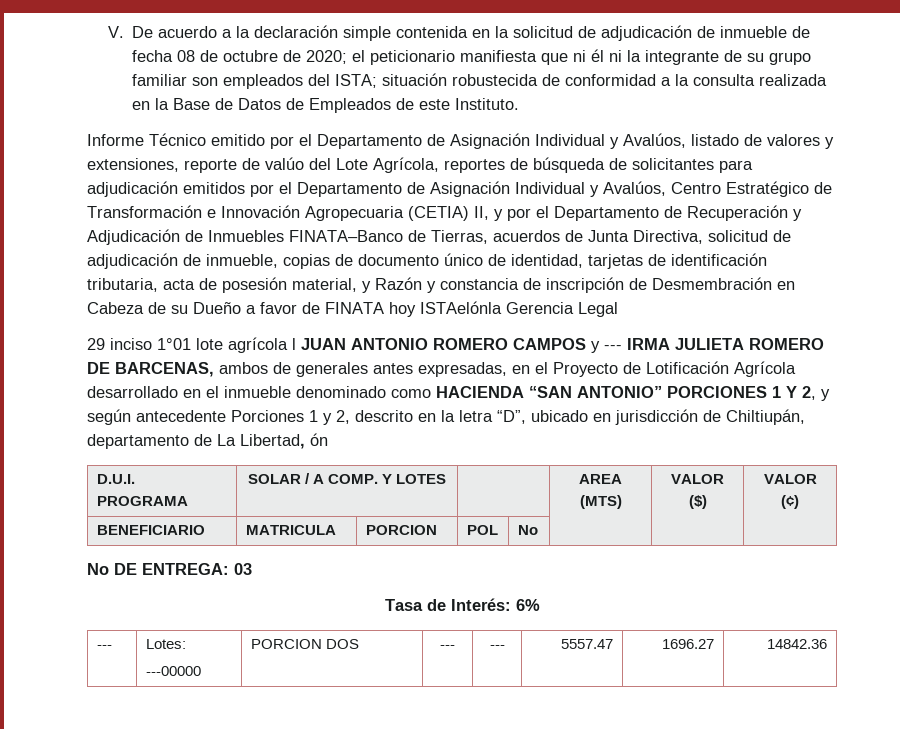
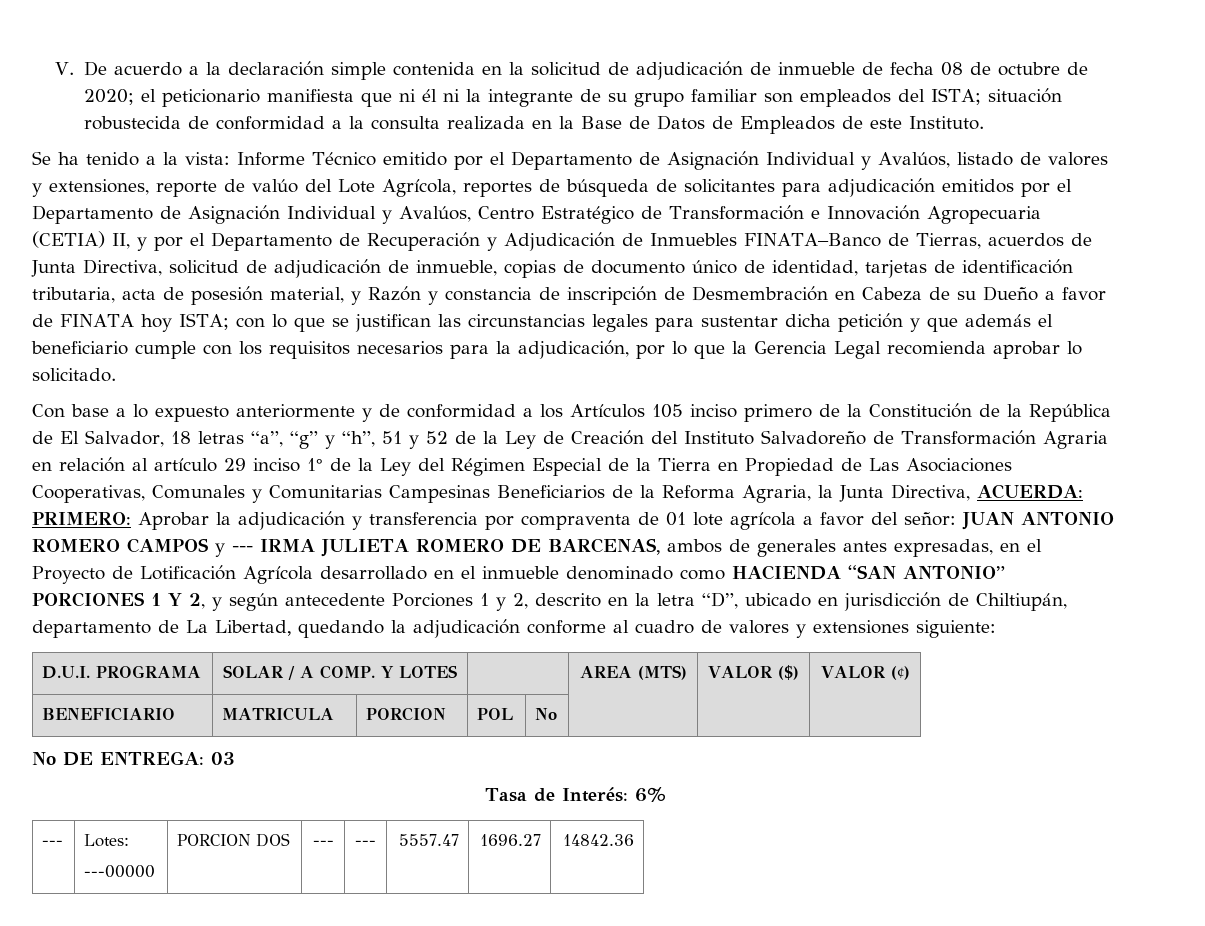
(520, 104) none -> [32,151,230,166] Se ha tenido a la vista:
[420,301,618,317] [87,337,296,353] ISTAelónla Gerencia Legal // 29 inciso 1°01 lote agrícola l -> [178,313,1053,332] [31,340,1082,359] [32,368,116,382] [32,403,1111,422] [32,430,1108,449] [32,457,1012,476] [32,484,1083,503] [32,511,956,530] ISTA; con lo que se justifican las circunstancias legales para sustentar dicha petición y que además el beneficiario cumple con los requisitos necesarios para la adjudicación, por lo que la Gerencia Legal recomienda aprobar lo solicitado. // Con base a lo expuesto anteriormente y de conformidad a los Artículos 105 inciso primero de la Constitución de la República de El Salvador, 18 letras “a”, “g” y “h”, 51 y 52 de la Ley de Creación del Instituto Salvadoreño de Transformación Agraria en relación al artículo 29 inciso 1° de la Ley del Régimen Especial de la Tierra en Propiedad de Las Asociaciones Cooperativas, Comunales y Comunitarias Campesinas Beneficiarios de la Reforma Agraria, la Junta Directiva, ACUERDA: PRIMERO: Aprobar la adjudicación y transferencia por compraventa de 01 lote agrícola a favor del señor:
[310,433,328,446] ón -> [298,619,996,638] quedando la adjudicación conforme al cuadro de valores y extensiones siguiente:

